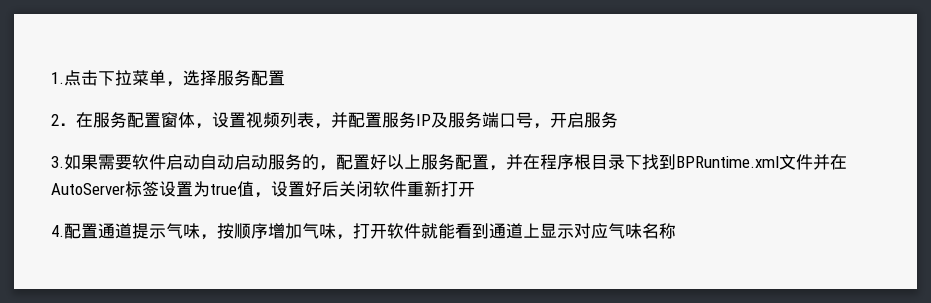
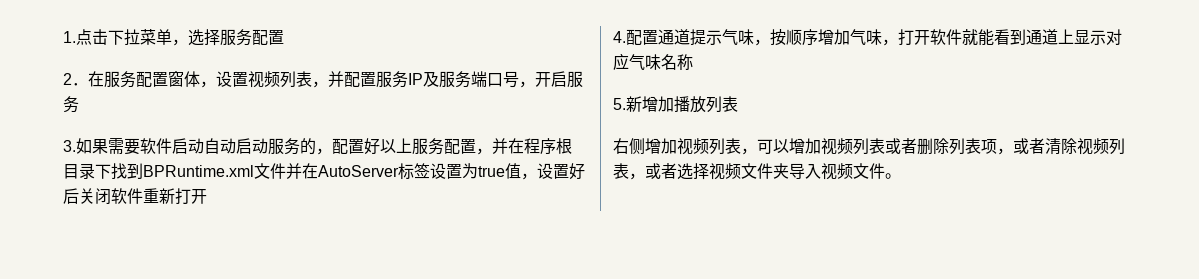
(676, 231) none -> [613,96,738,113] [613,138,1125,155] [613,163,901,180] // 5.新增加播放列表 // 右侧增加视频列表，可以增加视频列表或者删除列表项，或者清除视频列表，或者选择视频文件夹导入视频文件。

